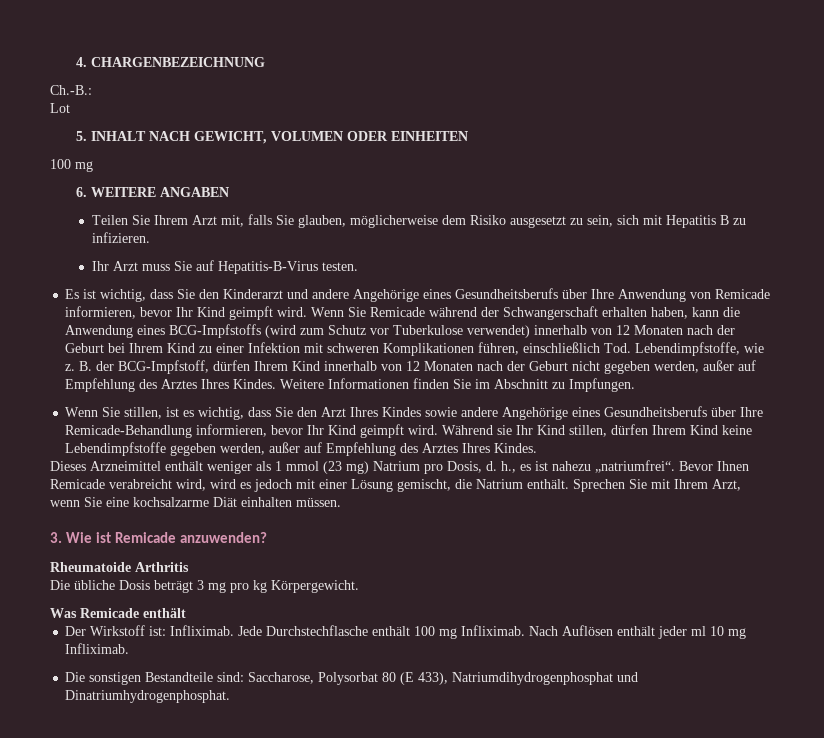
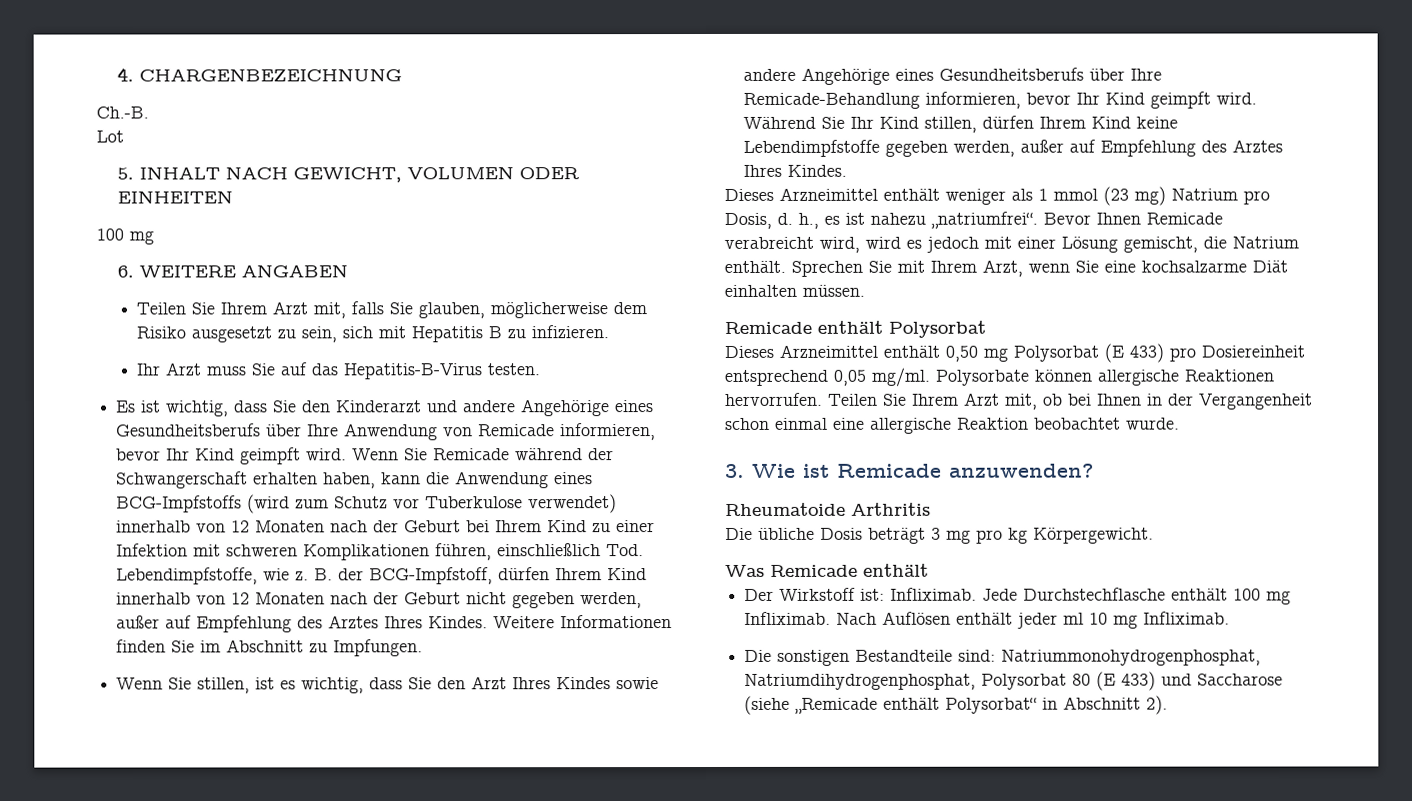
[50,85,92,95] Ch.-B.: -> [96,106,149,119] Ch.-B.
(214, 265) none -> [311,363,339,376] das
[497,425,513,435] sie -> [821,116,846,129] Sie
(341, 502) none -> [724,320,986,338] [724,343,1305,363] [724,367,1274,387] [724,392,1313,410] [725,417,1180,434] // Remicade enthält Polysorbat // Dieses Arzneimittel enthält 0,50 mg Polysorbat (E 433) pro Dosiereinheit entsprechend 0,05 mg/ml. Polysorbate können allergische Reaktionen hervorrufen. Teilen Sie Ihrem Arzt mit, ob bei Ihnen in der Vergangenheit schon einmal eine allergische Reaktion beobachtet wurde.
[248,672,315,684] Saccharose, -> [1001,649,1262,666] [744,673,977,690] Natriummonohydrogenphosphat, Natriumdihydrogenphosphat,
[418,672,639,685] [65,690,231,703] 433), Natriumdihydrogenphosphat und Dinatriumhydrogenphosphat. -> [1121,671,1284,691] [744,695,1169,715] 433) und Saccharose (siehe „Remicade enthält Polysorbat“ in Abschnitt 2).

